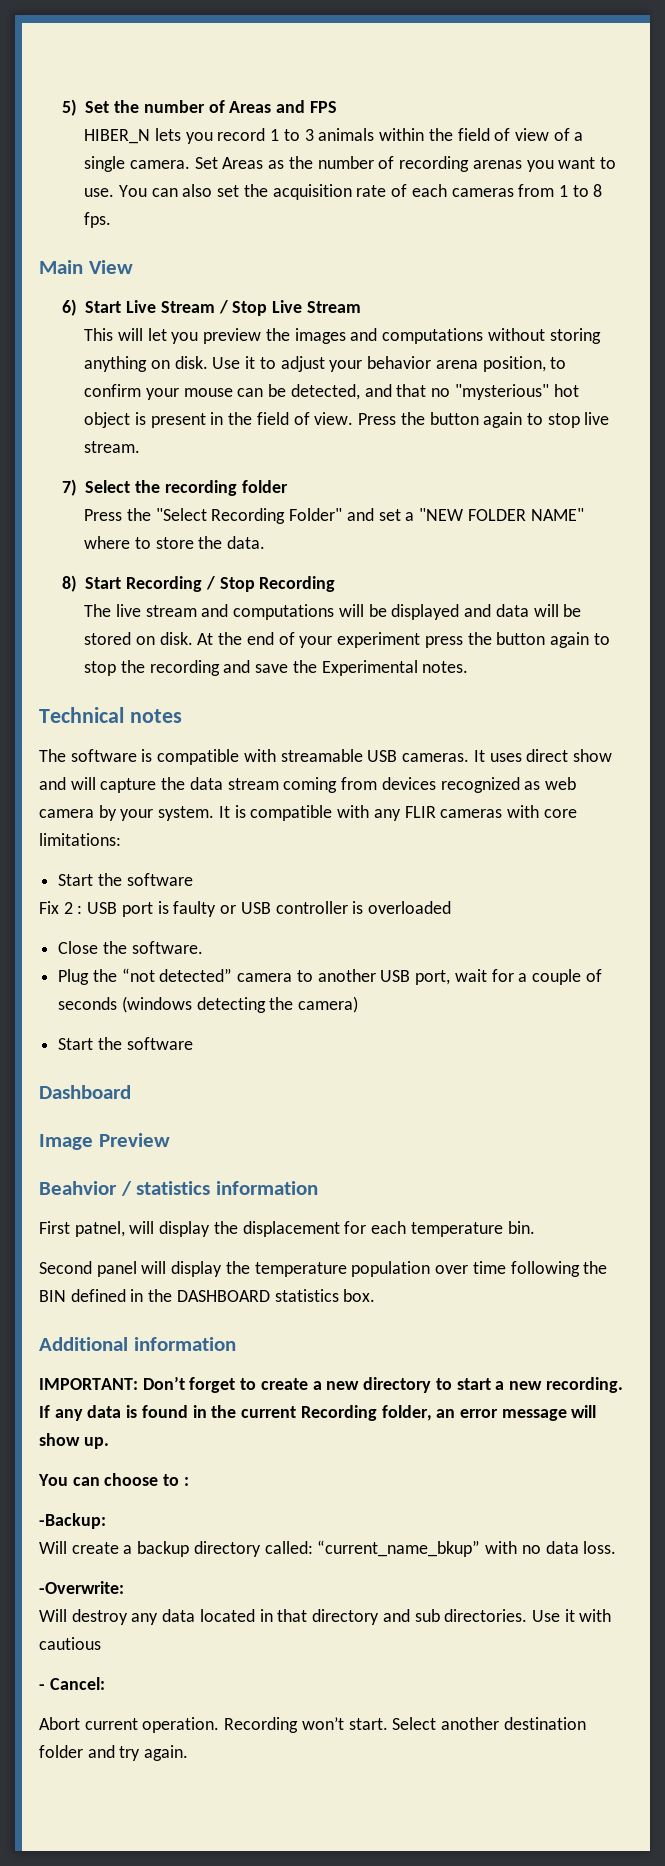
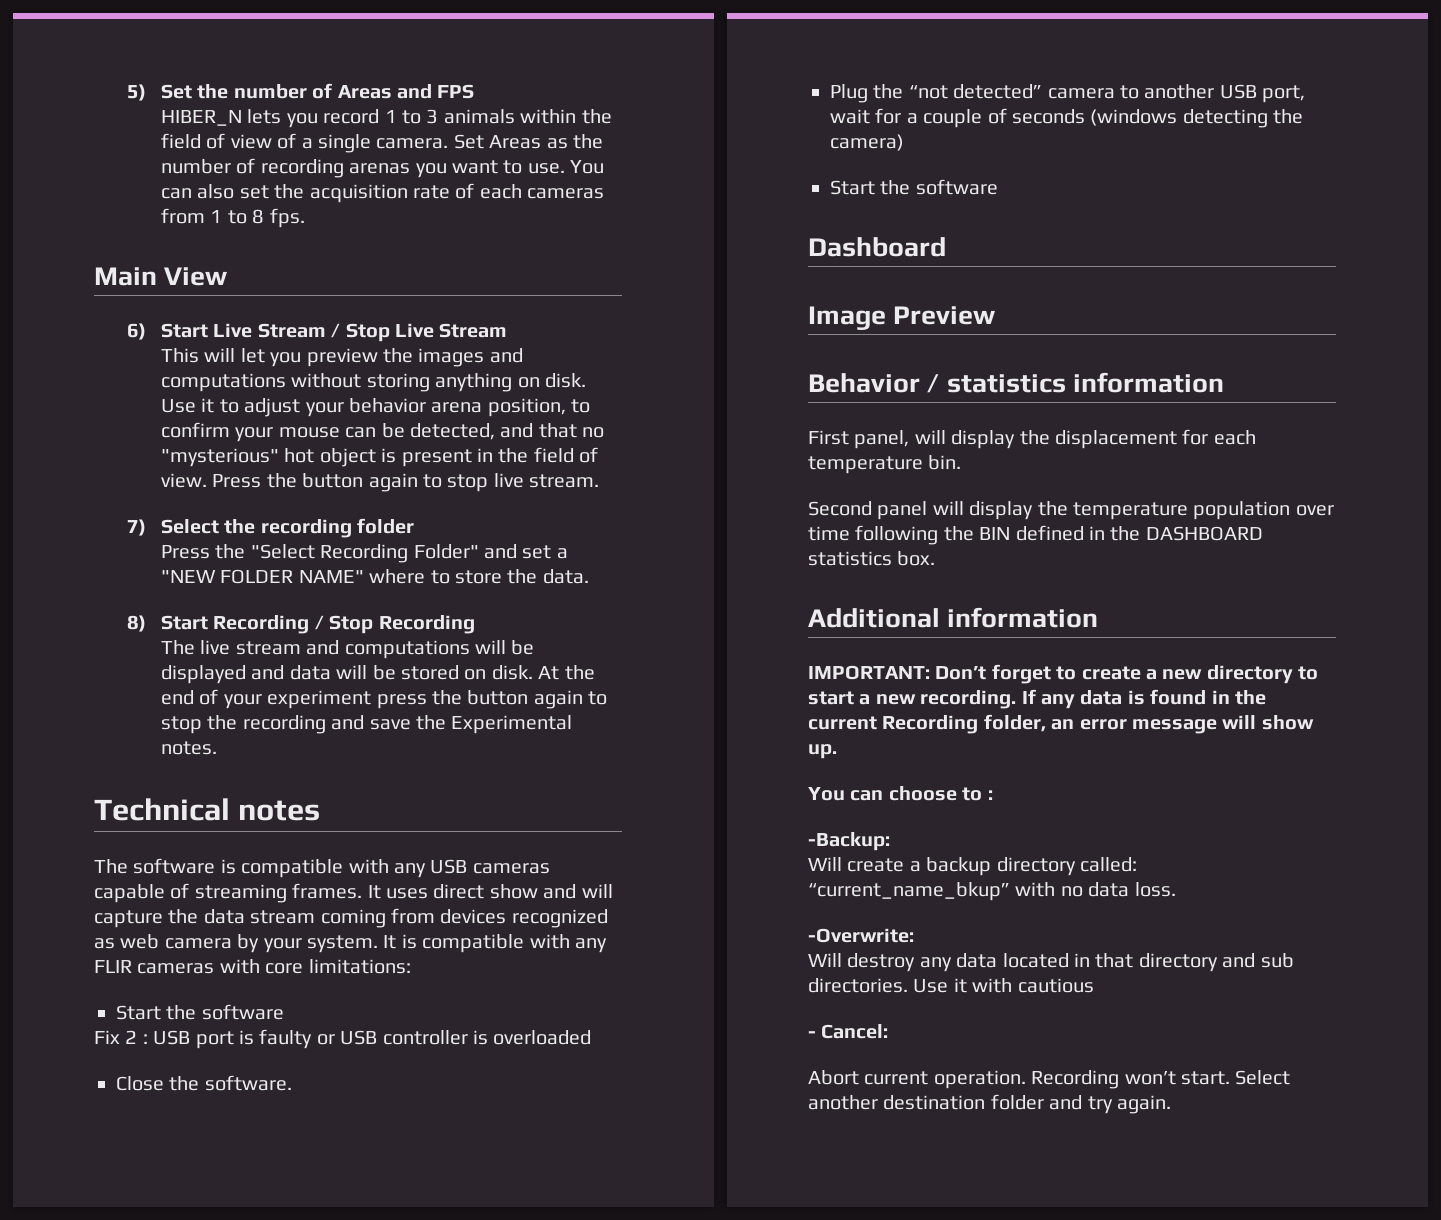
[280,749,470,762] streamable USB cameras. -> [394,859,550,878] [94,883,363,903] any USB cameras capable of streaming frames.
[39,1181,117,1195] Beahvior -> [808,373,920,393] Behavior
[74,1221,125,1237] patnel, -> [854,430,910,449] panel,

